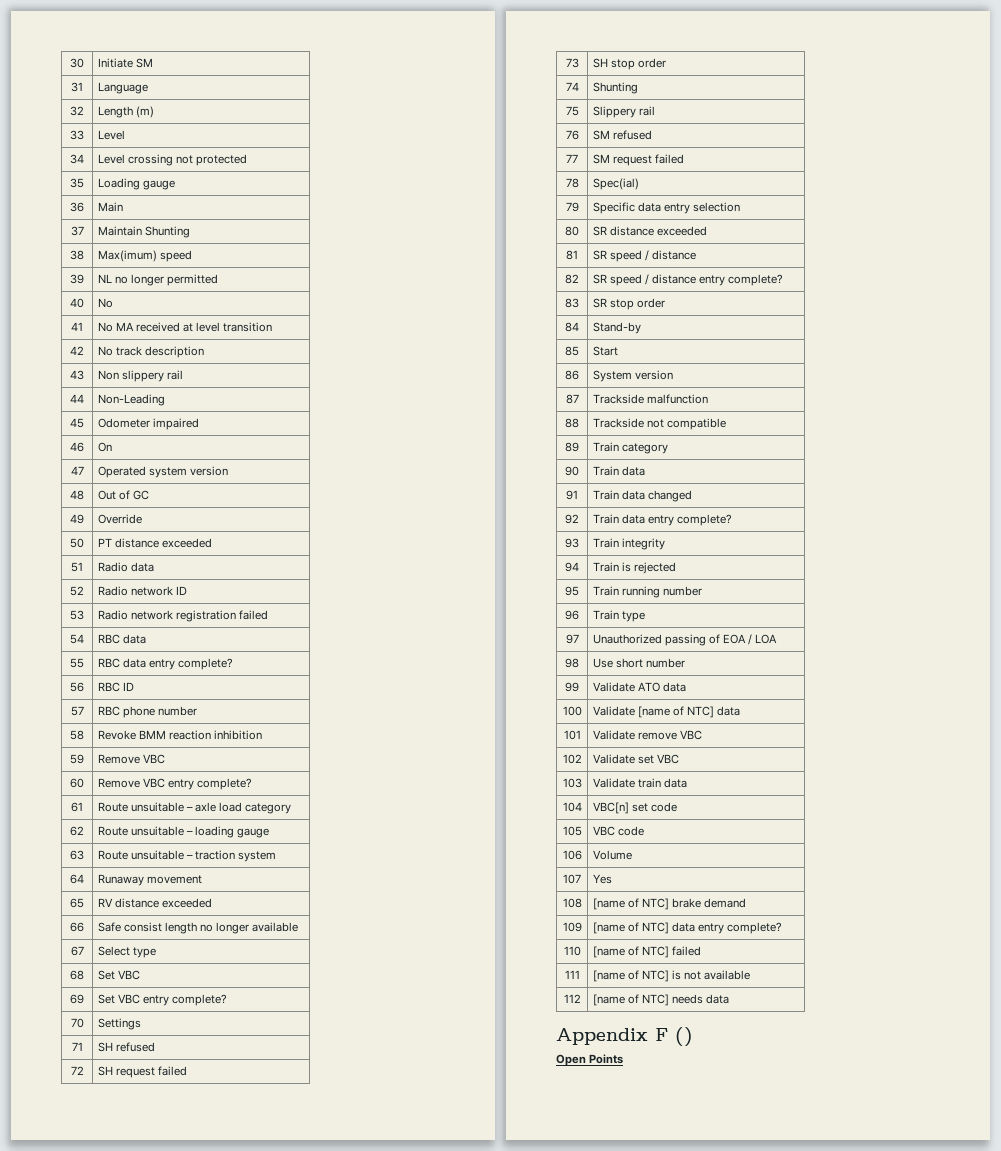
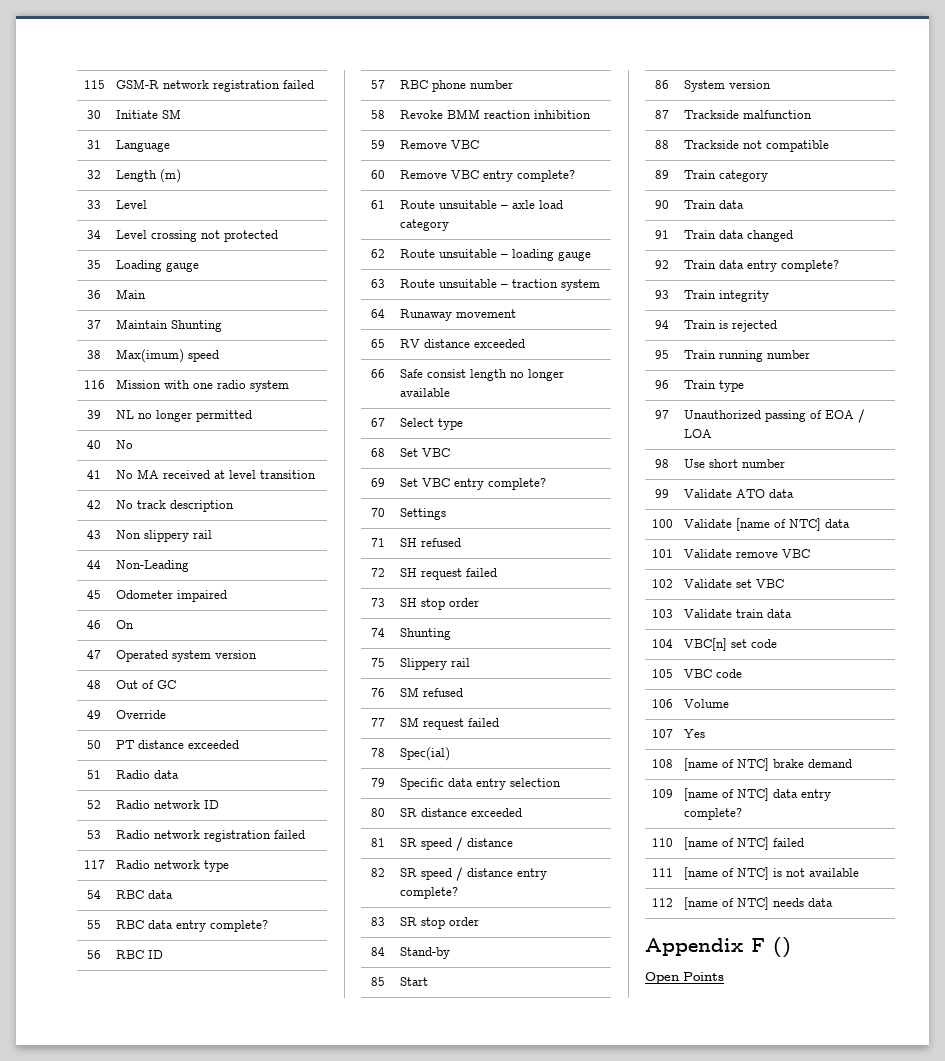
(70, 63) none -> [83,80,105,89] [115,79,314,92] 115 | GSM-R network registration failed //
(192, 256) none -> [83,380,105,389] [115,379,289,392] // 116 | Mission with one radio system
(268, 615) none -> [83,860,105,869] [115,860,229,872] // 117 | Radio network type

